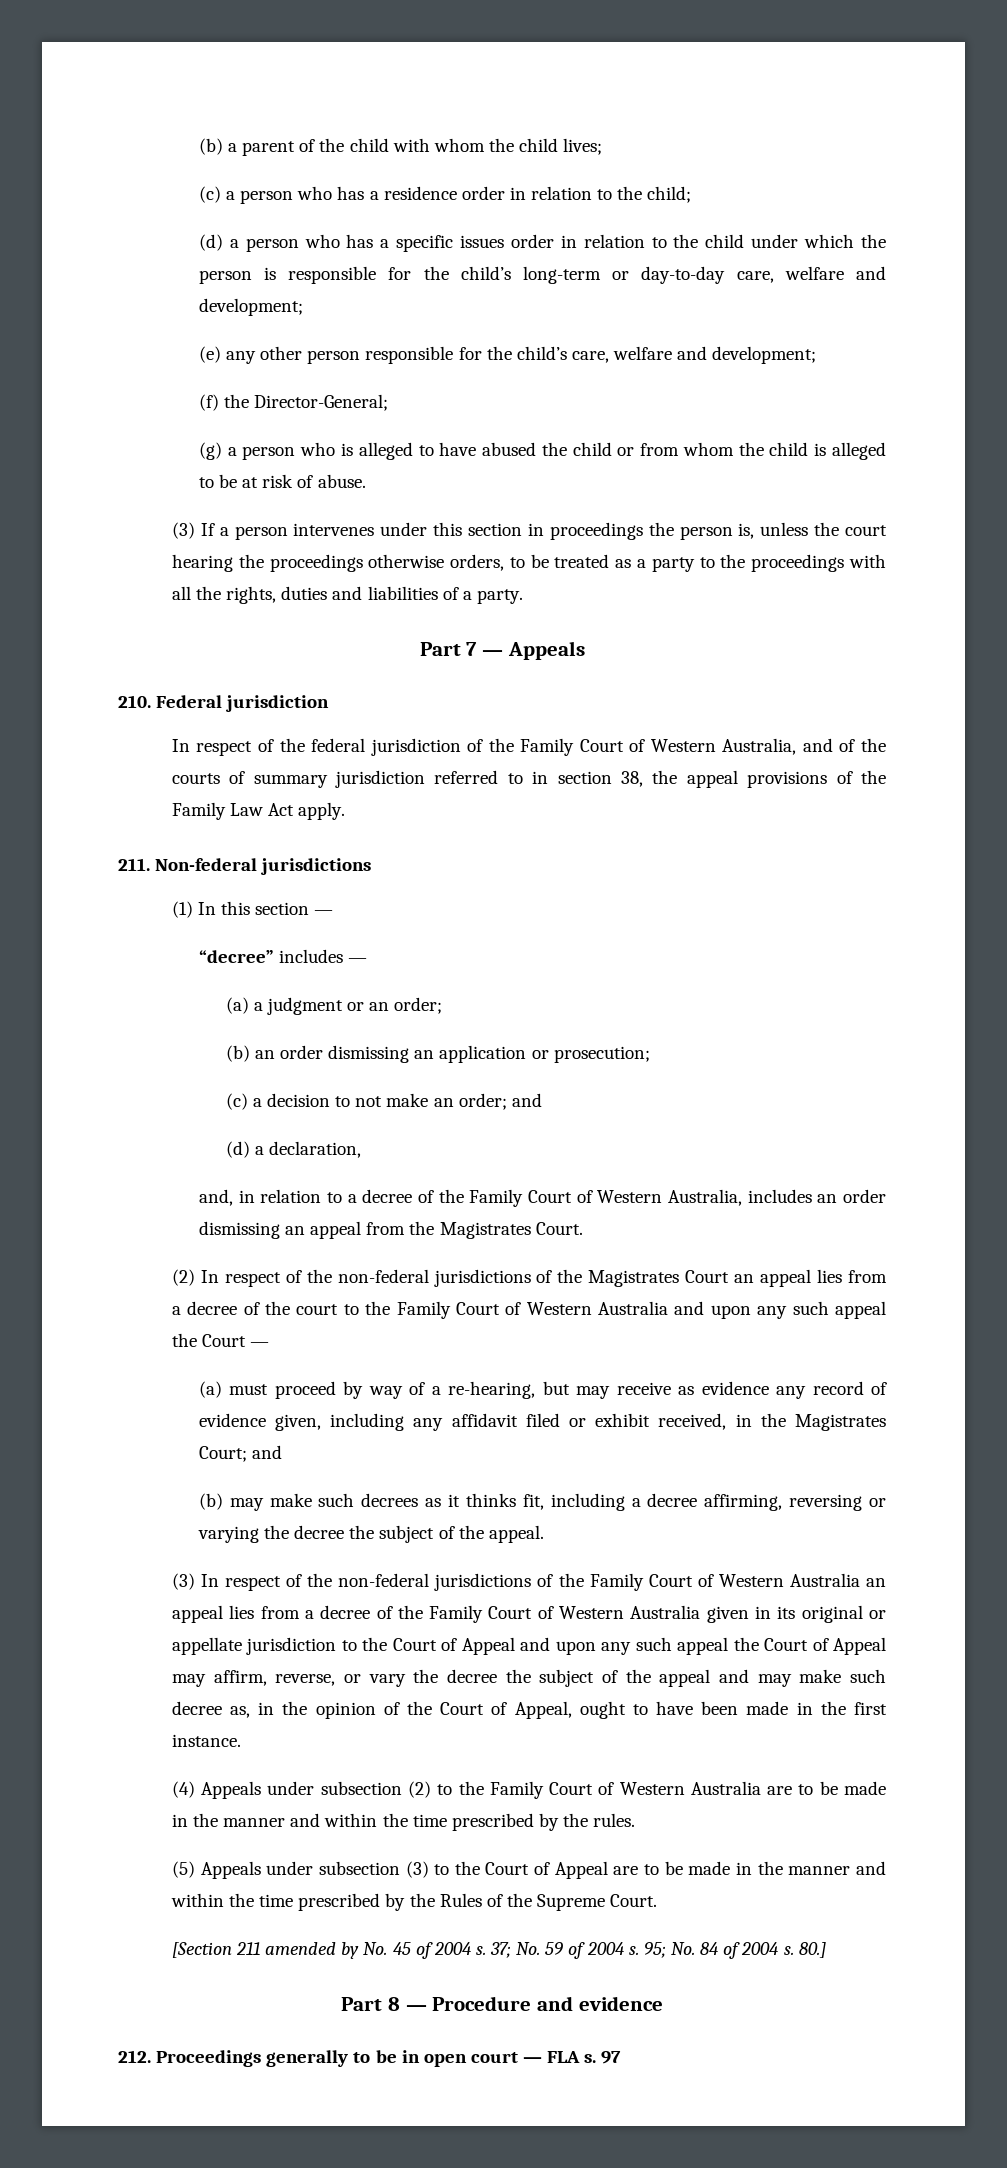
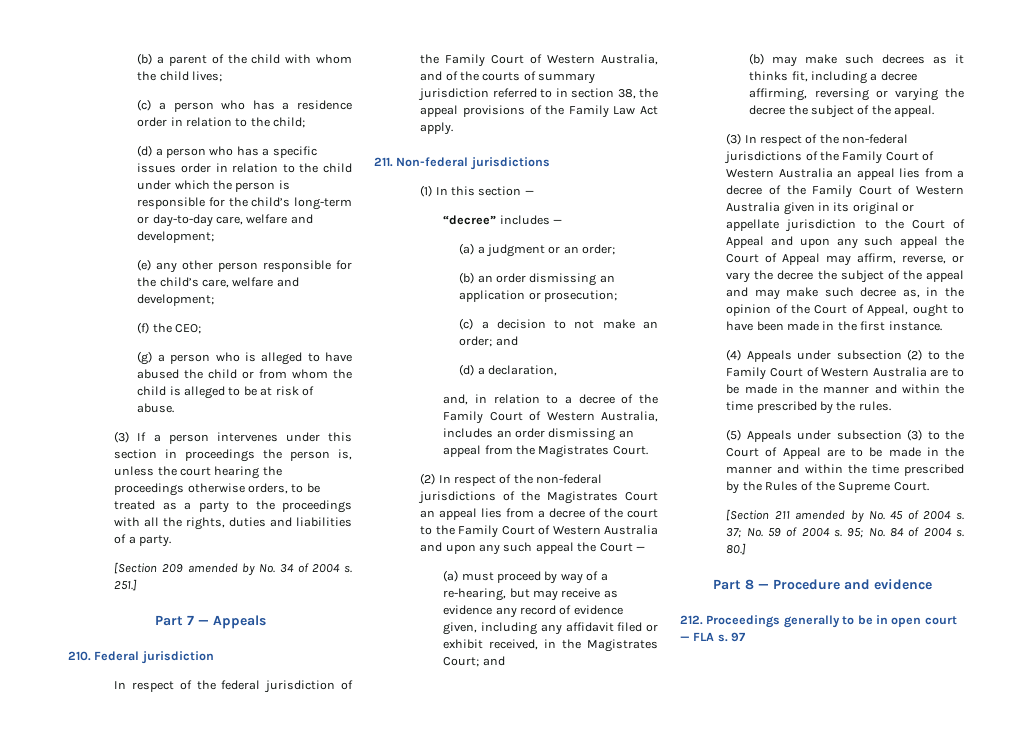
[254,394,389,411] Director-General; -> [175,324,202,334] CEO;
(523, 596) none -> [114,562,352,576] [114,579,138,591] // [Section 209 amended by No. 34 of 2004 s. 251.]

